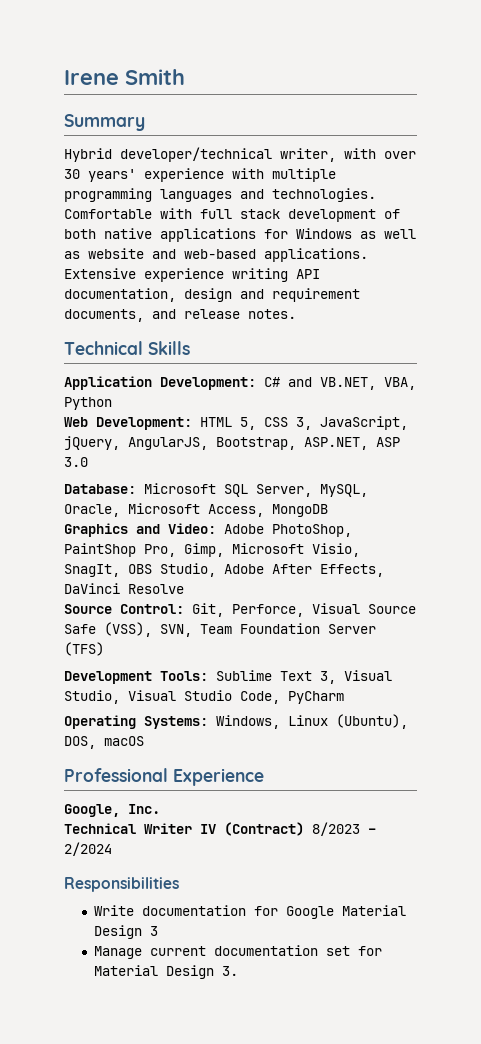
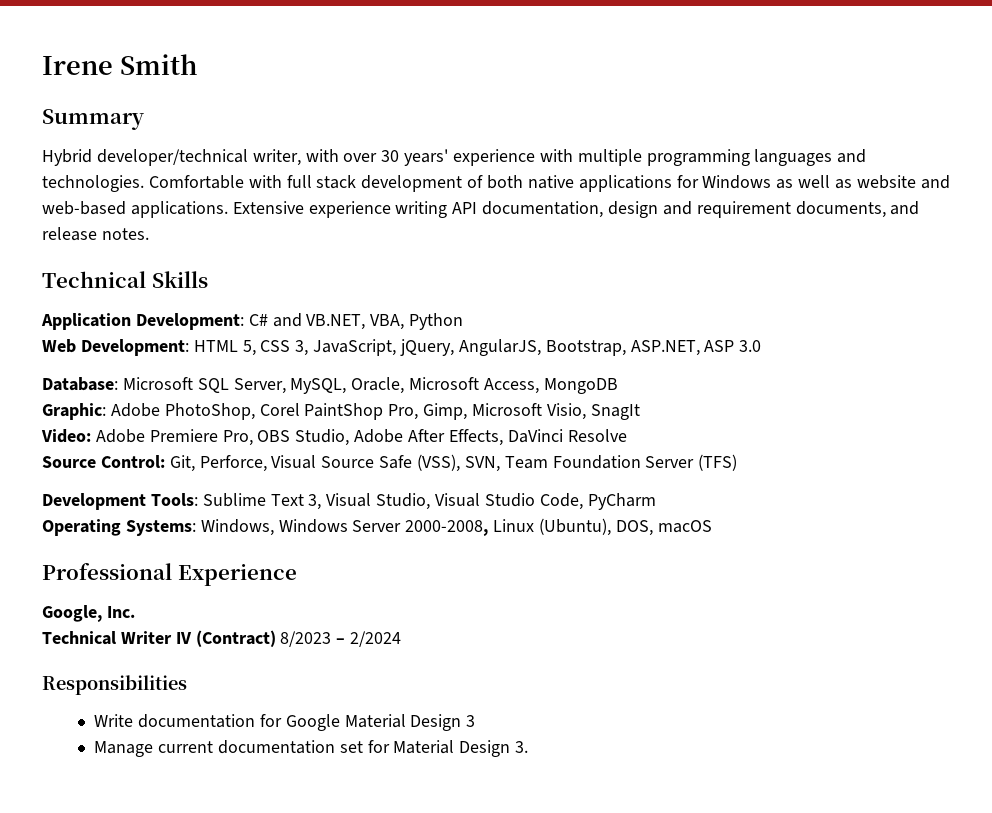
[64,523,216,537] Graphics and Video: -> [42,403,106,420] Graphic:
(352, 530) none -> [259,403,300,416] Corel
[64,564,120,577] SnagIt, -> [590,404,640,420] [41,429,253,446] SnagIt // Video: Adobe Premiere Pro,
(280, 722) none -> [278,519,489,536] Windows Server 2000-2008,

